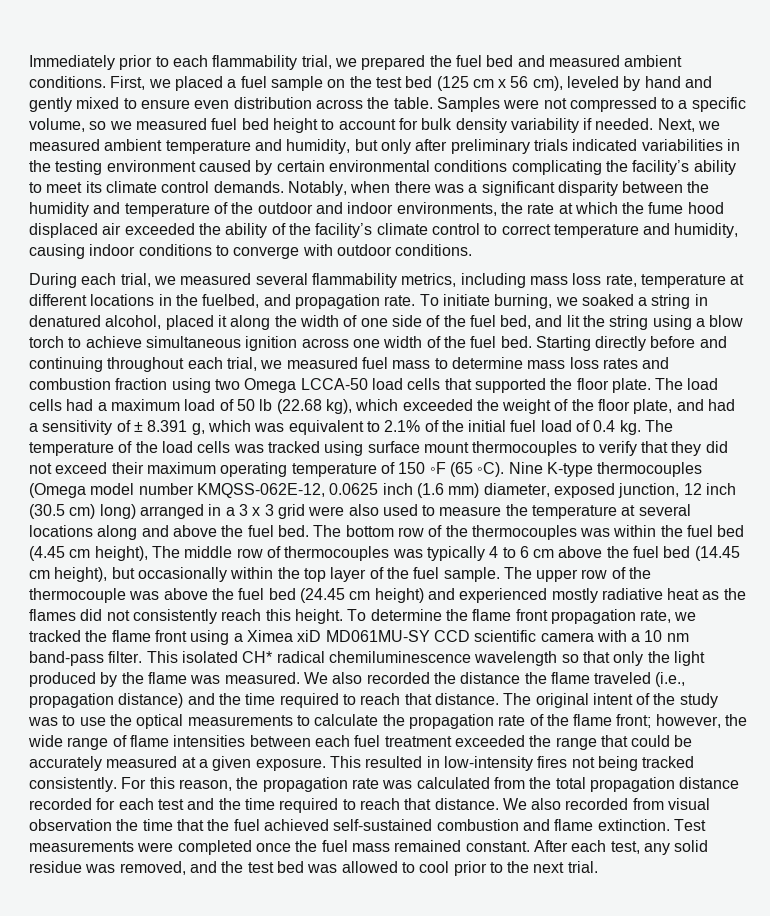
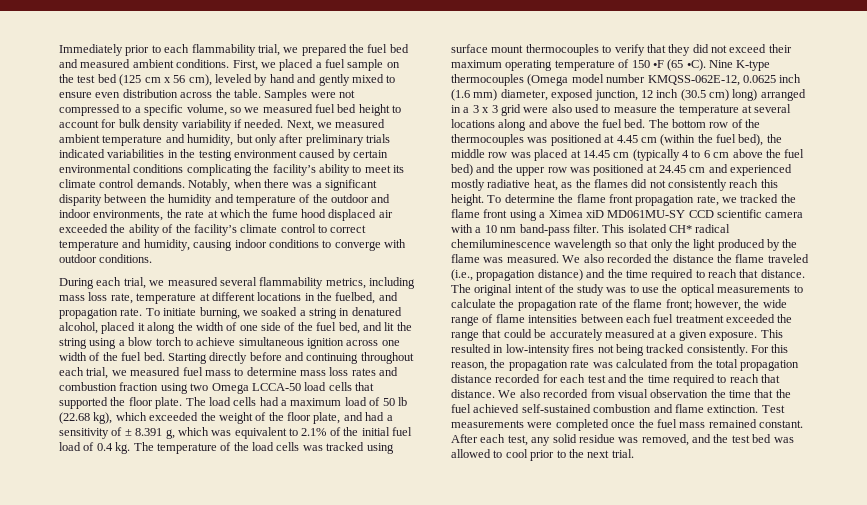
[613,525,745,537] [29,546,485,561] within the fuel bed (4.45 cm height), The middle row of thermocouples was typically -> [550,134,782,146] [451,149,680,161] positioned at 4.45 cm (within the fuel bed), the middle row was placed at 14.45 cm (typically
[663,546,740,561] [29,567,652,582] [29,588,424,603] bed (14.45 cm height), but occasionally within the top layer of the fuel sample. The upper row of the thermocouple was above the fuel bed (24.45 cm height) -> [451,164,706,176] bed) and the upper row was positioned at 24.45 cm
[667,588,700,600] heat -> [533,179,558,191] heat,

